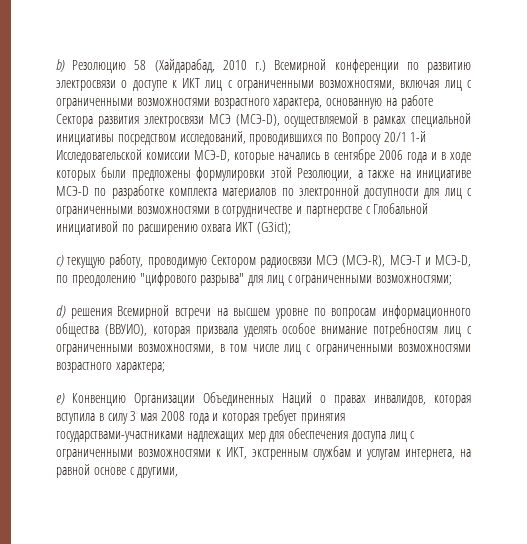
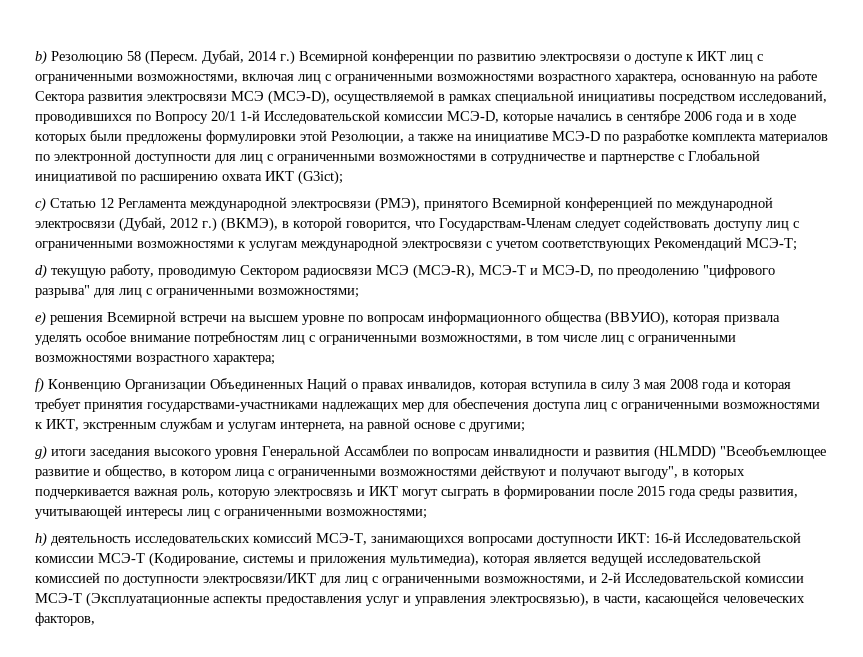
[154,59,247,73] (Хайдарабад, 2010 -> [145,50,277,65] (Пересм. Дубай, 2014
(64, 261) none -> [50,197,773,212] [35,217,799,232] [35,237,797,251] [35,264,47,279] Статью 12 Регламента международной электросвязи (РМЭ), принятого Всемирной конференцией по международной электросвязи (Дубай, 2012 г.) (ВКМЭ), в которой говорится, что Государствам-Членам следует содействовать доступу лиц с ограниченными возможностями к услугам международной электросвязи с учетом соответствующих Рекомендаций МСЭ-Т; // d)
[56,305,66,318] d) -> [35,311,46,326] e)
[56,393,65,405] е) -> [35,378,44,393] f)
[137,467,179,478] другими, -> [469,422,525,432] [35,445,826,460] [35,465,745,479] [35,485,798,499] [35,505,427,519] [35,532,801,547] [35,552,761,567] [35,572,804,586] [35,592,805,607] [35,612,95,626] другими; // g) итоги заседания высокого уровня Генеральной Ассамблеи по вопросам инвалидности и развития (HLMDD) "Всеобъемлющее развитие и общество, в котором лица с ограниченными возможностями действуют и получают выгоду", в которых подчеркивается важная роль, которую электросвязь и ИКТ могут сыграть в формировании после 2015 года среды развития, учитывающей интересы лиц с ограниченными возможностями; // h) деятельность исследовательских комиссий МСЭ-Т, занимающихся вопросами доступности ИКТ: 16-й Исследовательской комиссии МСЭ-Т (Кодирование, системы и приложения мультимедиа), которая является ведущей исследовательской комиссией по доступности электросвязи/ИКТ для лиц с ограниченными возможностями, и 2-й Исследовательской комиссии МСЭ-Т (Эксплуатационные аспекты предоставления услуг и управления электросвязью), в части, касающейся человеческих факторов,

